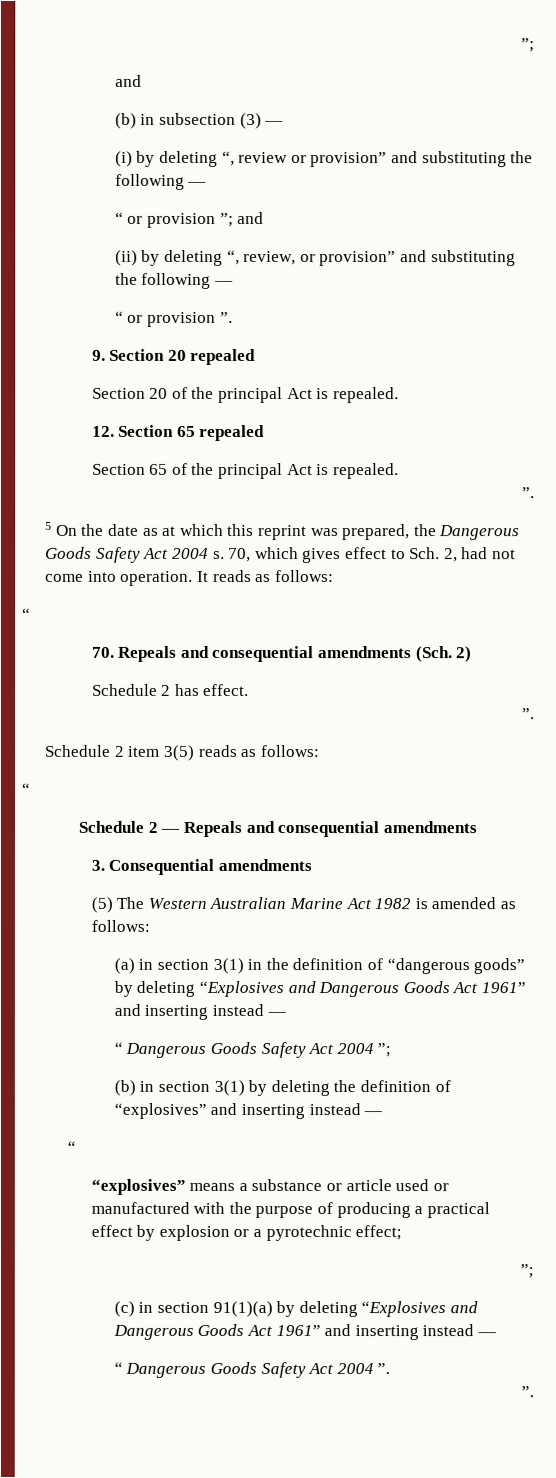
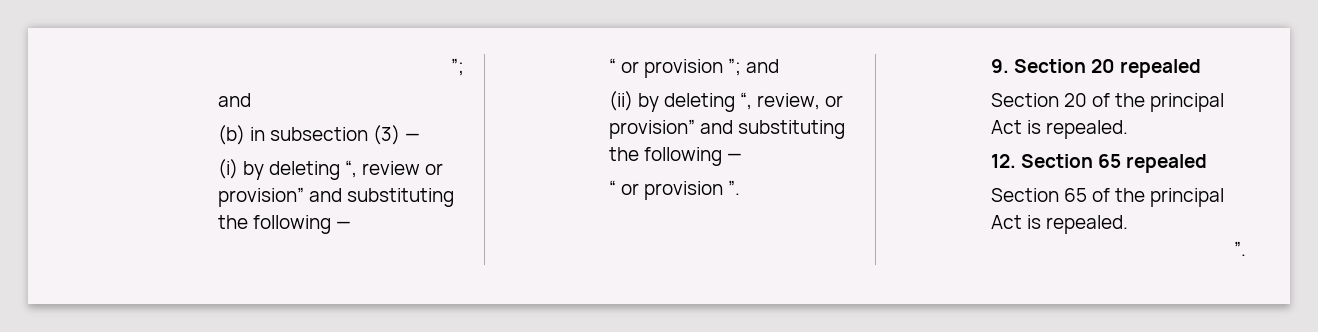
[45,521,521,541] [45,546,516,564] [45,569,334,586] [22,607,31,620] [91,645,473,663] [91,683,250,696] [522,708,535,720] [44,744,319,761] [21,782,30,795] [78,820,477,838] [90,858,312,875] [90,896,516,913] [90,919,150,932] [113,957,526,975] [113,980,527,998] [113,1003,287,1020] [113,1041,392,1059] [113,1079,451,1097] [113,1102,384,1120] [67,1140,77,1153] [90,1178,449,1195] [90,1201,490,1219] [90,1224,403,1242] [520,1264,534,1279] [113,1300,479,1318] [112,1323,498,1341] [113,1361,391,1379] [521,1386,534,1398] // 5 On the date as at which this reprint was prepared, the Dangerous Goods Safety Act 2004 s. 70, which gives effect to Sch. 2, had not come into operation. It reads as follows: // “ // 70. Repeals and consequential amendments (Sch. 2) // Schedule 2 has effect. // ”. // Schedule 2 item 3(5) reads as follows: // “ // Schedule 2 — Repeals and consequential amendments // 3. Consequential amendments // (5) The Western Australian Marine Act 1982 is amended as follows: // (a) in section 3(1) in the definition of “dangerous goods” by deleting “Explosives and Dangerous Goods Act 1961” and inserting instead — // “ Dangerous Goods Safety Act 2004 ”; // (b) in section 3(1) by deleting the definition of “explosives” and inserting instead — // “ // “explosives” means a substance or article used or manufactured with the purpose of producing a practical effect by explosion or a pyrotechnic effect; // ”; // (c) in section 91(1)(a) by deleting “Explosives and Dangerous Goods Act 1961” and inserting instead — // “ Dangerous Goods Safety Act 2004 ”. // ”. -> (1246, 248) none

